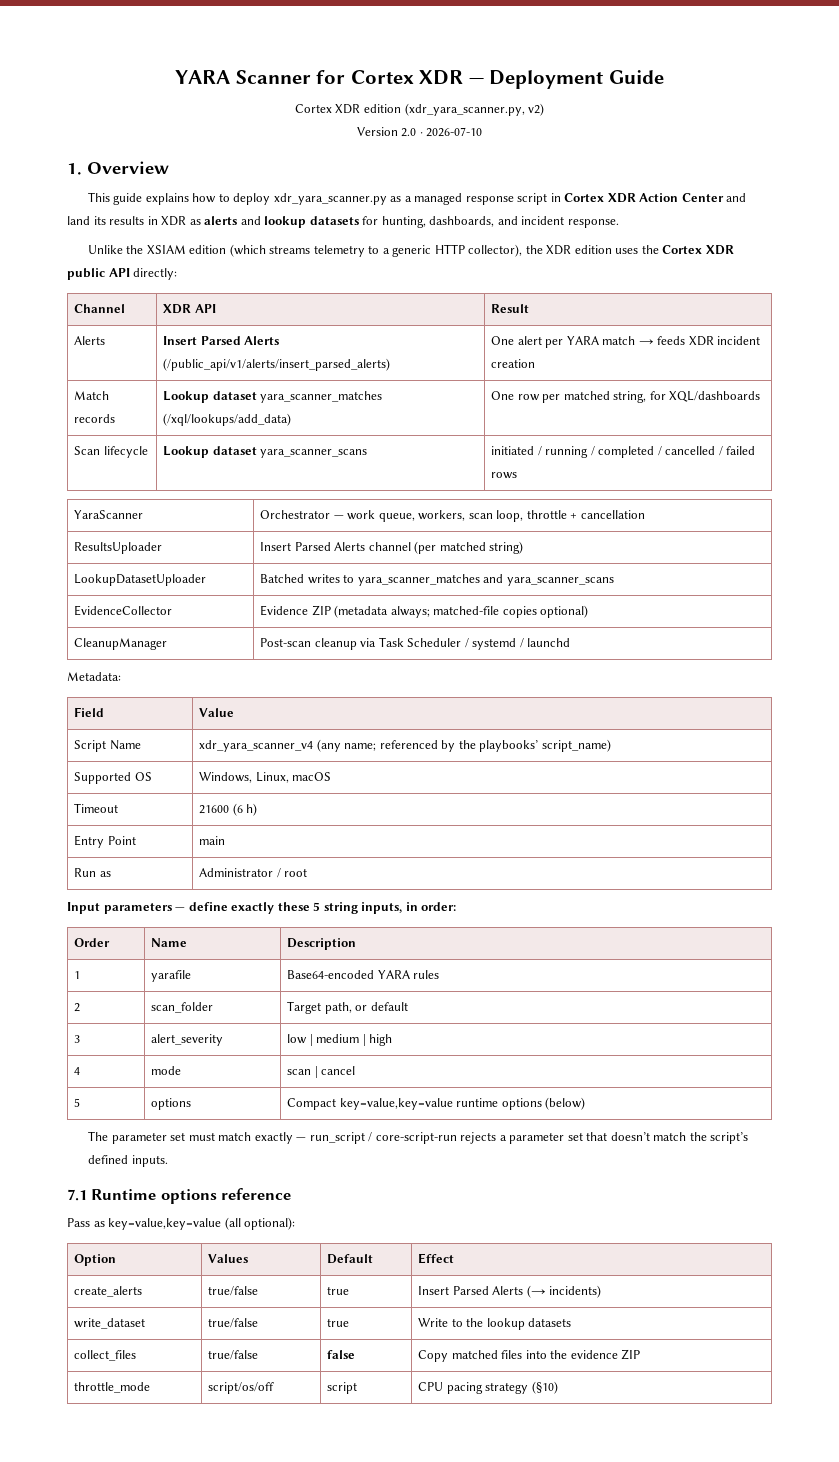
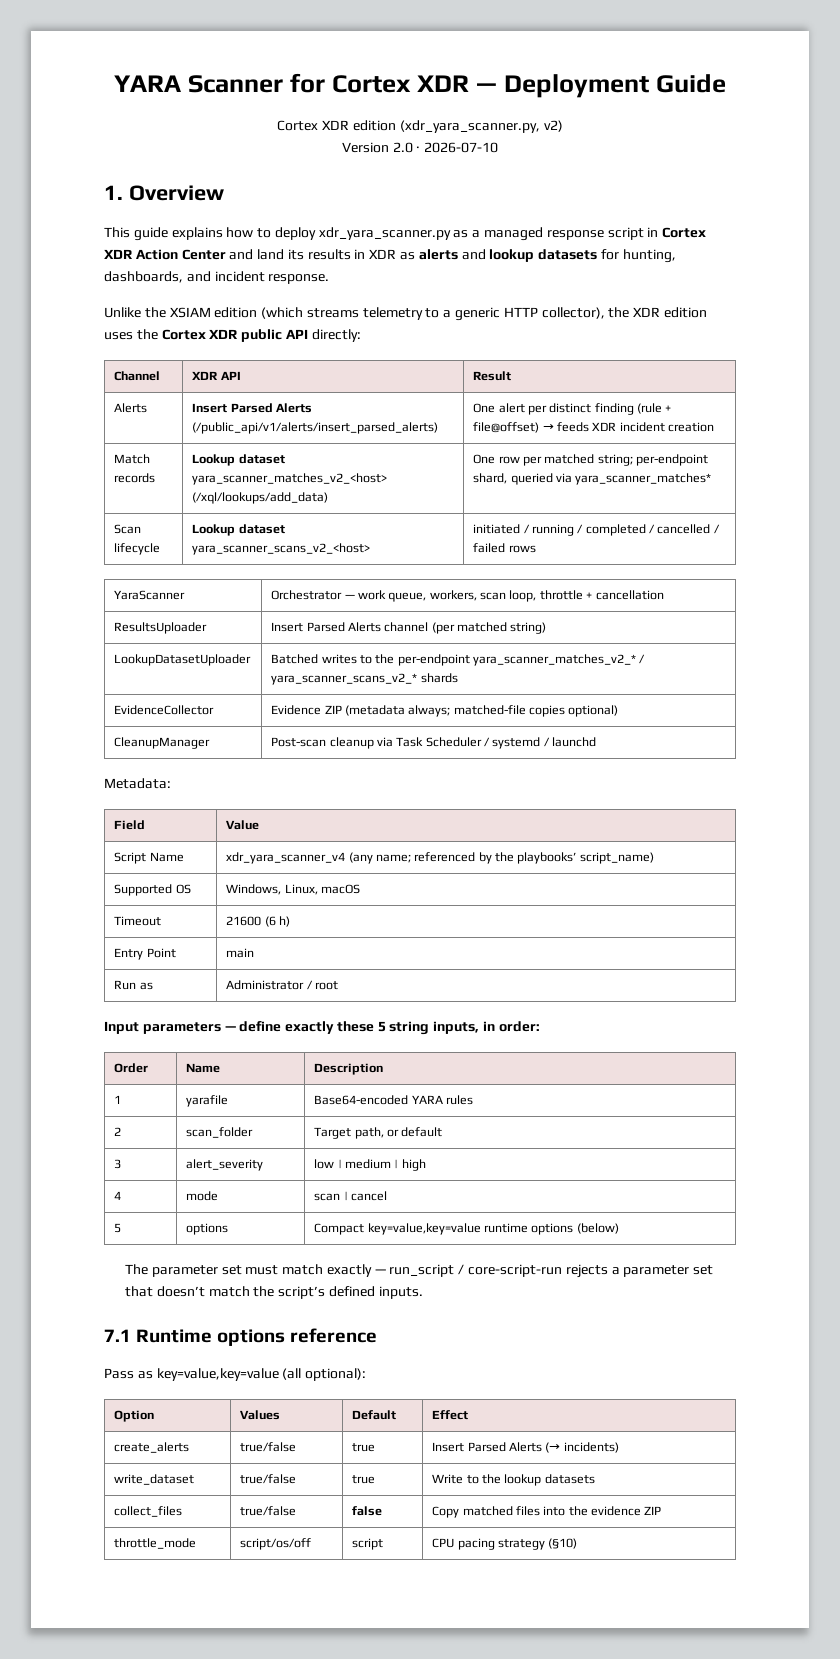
[566,336,636,345] YARA match -> [549,403,672,415] [473,422,540,433] distinct finding (rule + file@offset)
[260,391,383,403] yara_scanner_matches -> [192,473,388,485] yara_scanner_matches_v2_<host>
[613,391,761,403] string, for XQL/dashboards -> [597,454,709,466] [473,473,712,485] string; per-endpoint shard, queried via yara_scanner_matches*
[260,449,368,458] yara_scanner_scans -> [192,543,371,555] yara_scanner_scans_v2_<host>
[357,574,614,586] yara_scanner_matches and yara_scanner_scans -> [375,654,646,666] [271,673,458,685] the per-endpoint yara_scanner_matches_v2_* / yara_scanner_scans_v2_* shards

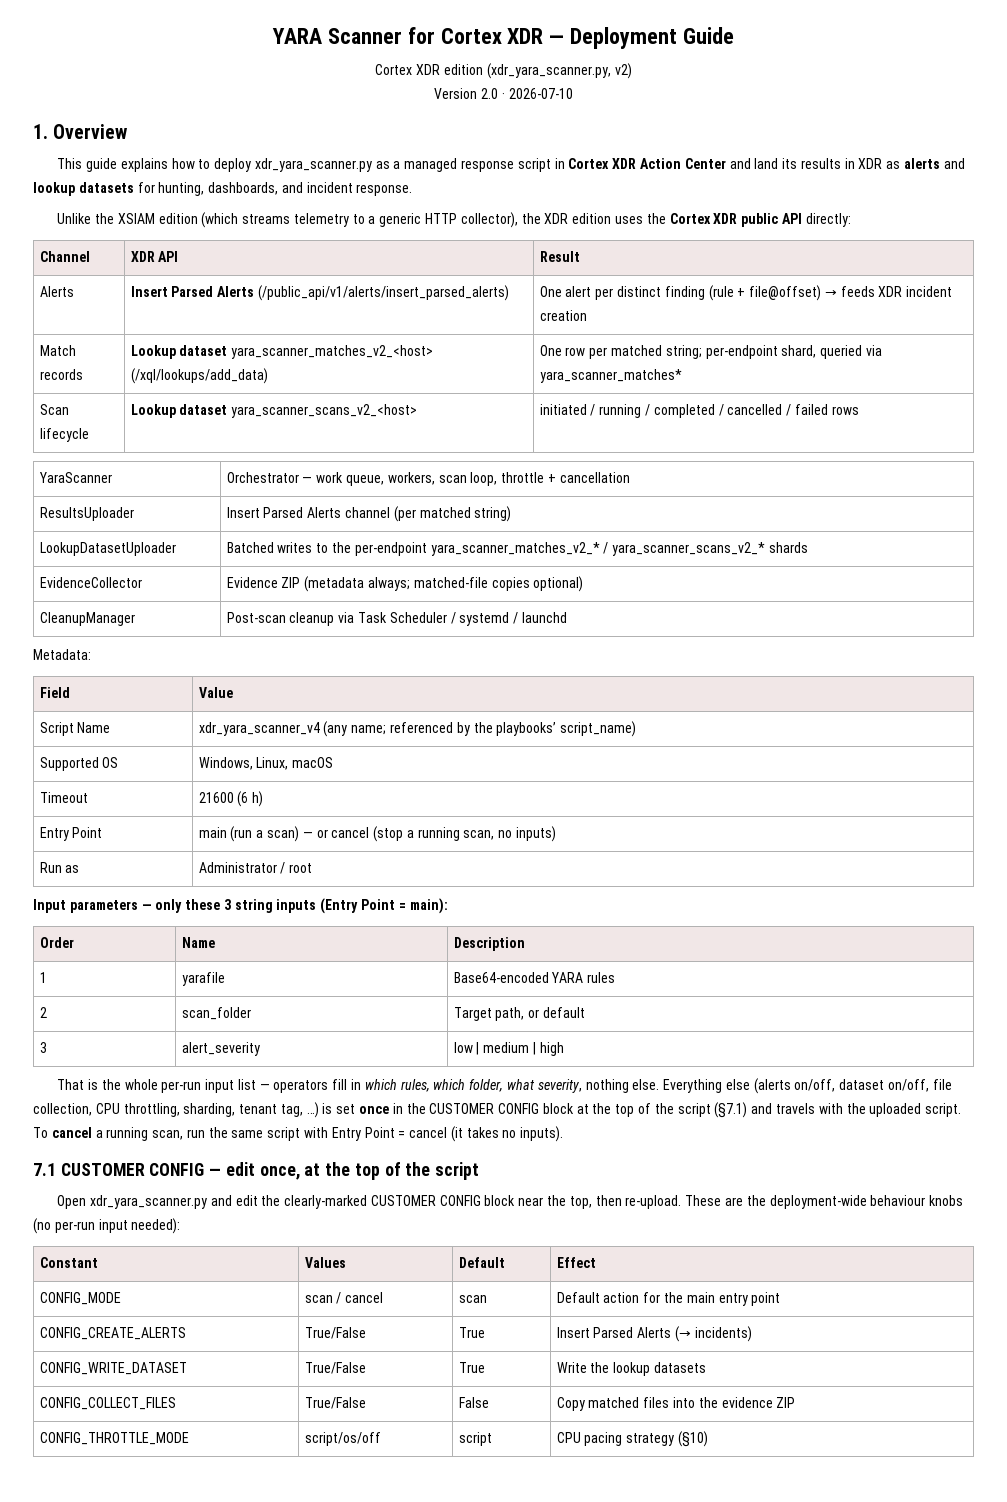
(255, 953) none -> [230,826,557,842] (run a scan) — or cancel (stop a running scan, no inputs)
[239,1021,540,1035] define exactly these 5 string inputs, in order: -> [155,898,448,914] only these 3 string inputs (Entry Point = main):
[114,1191,122,1200] [186,1191,219,1201] [314,1191,387,1201] [114,1223,122,1233] [186,1223,229,1235] [314,1223,619,1235] [125,1264,714,1278] [125,1286,423,1299] [104,1328,378,1346] [104,1368,367,1381] [114,1410,155,1422] [240,1410,281,1420] [352,1410,397,1420] [432,1410,469,1420] [114,1442,190,1453] [240,1442,297,1452] [352,1443,376,1452] // 4 | mode | scan | cancel // 5 | options | Compact key=value,key=value runtime options (below) // The parameter set must match exactly — run_script / core-script-run rejects a parameter set that doesn’t match the script’s defined inputs. // 7.1 Runtime options reference // Pass as key=value,key=value (all optional): // Option | Values | Default | Effect // create_alerts | true/false | true -> [57,1078,952,1094] [33,1102,962,1118] [33,1126,564,1142] [33,1162,479,1180] [57,1195,964,1209] [33,1218,181,1234] [39,1257,98,1268] [304,1257,346,1268] [458,1257,505,1268] [556,1257,596,1268] [39,1292,121,1305] [304,1292,384,1304] [458,1295,487,1303] [556,1292,781,1306] [39,1327,186,1340] [304,1327,366,1339] [458,1327,485,1338] // That is the whole per-run input list — operators fill in which rules, which folder, what severity, nothing else. Everything else (alerts on/off, dataset on/off, file collection, CPU throttling, sharding, tenant tag, …) is set once in the CUSTOMER CONFIG block at the top of the script (§7.1) and travels with the uploaded script. To cancel a running scan, run the same script with Entry Point = cancel (it takes no inputs). // 7.1 CUSTOMER CONFIG — edit once, at the top of the script // Open xdr_yara_scanner.py and edit the clearly-marked CUSTOMER CONFIG block near the top, then re-upload. These are the deployment-wide behaviour knobs (no per-run input needed): // Constant | Values | Default | Effect // CONFIG_MODE | scan / cancel | scan | Default action for the main entry point // CONFIG_CREATE_ALERTS | True/False | True
[114,1474,195,1485] [240,1474,297,1484] [352,1475,376,1484] write_dataset | true/false | true -> [39,1362,187,1375] [304,1362,366,1374] [458,1362,485,1373] CONFIG_WRITE_DATASET | True/False | True
[466,1475,479,1484] to -> (587, 1367) none
[114,1506,183,1517] [240,1506,297,1516] [352,1506,383,1516] collect_files | true/false | false -> [39,1397,176,1410] [304,1397,366,1409] [458,1397,489,1408] CONFIG_COLLECT_FILES | True/False | False
[114,1538,197,1549] throttle_mode -> [39,1432,189,1445] CONFIG_THROTTLE_MODE

